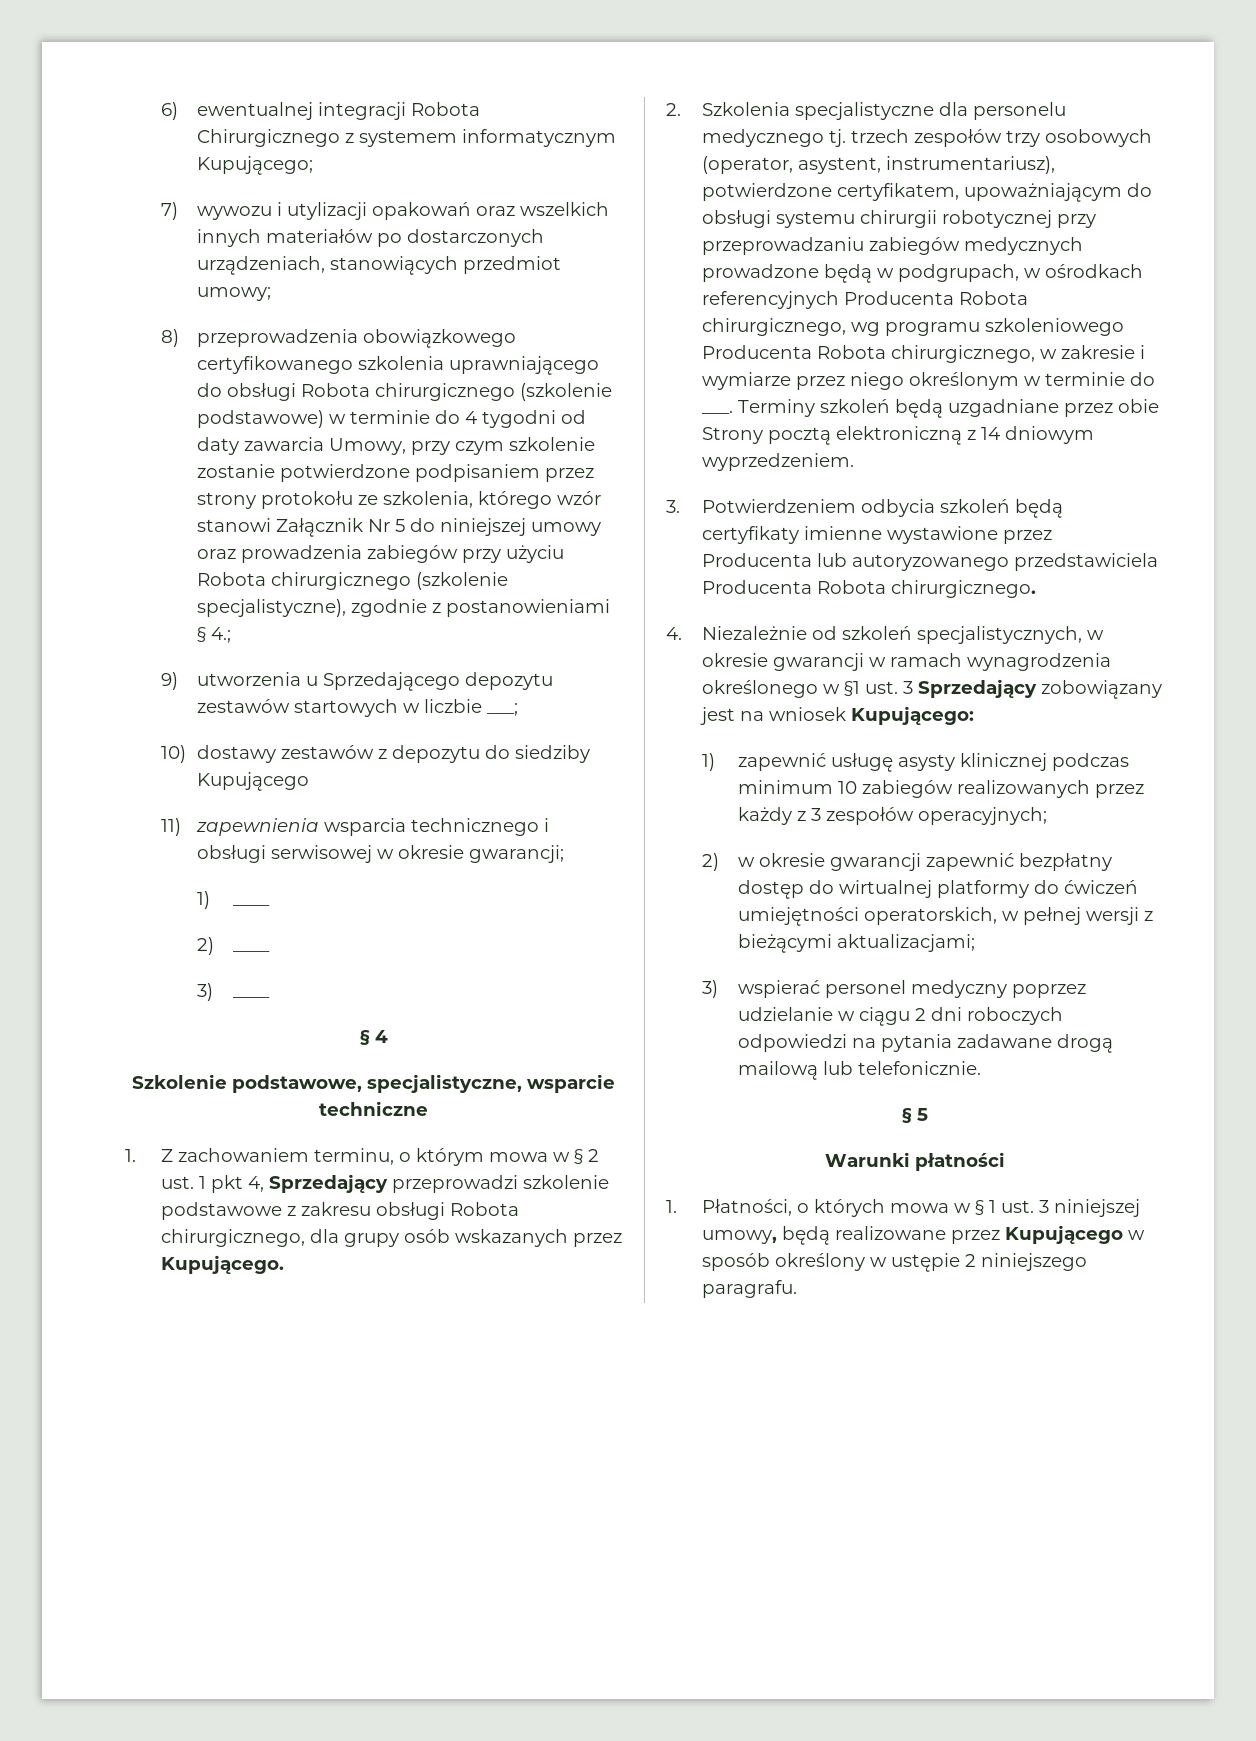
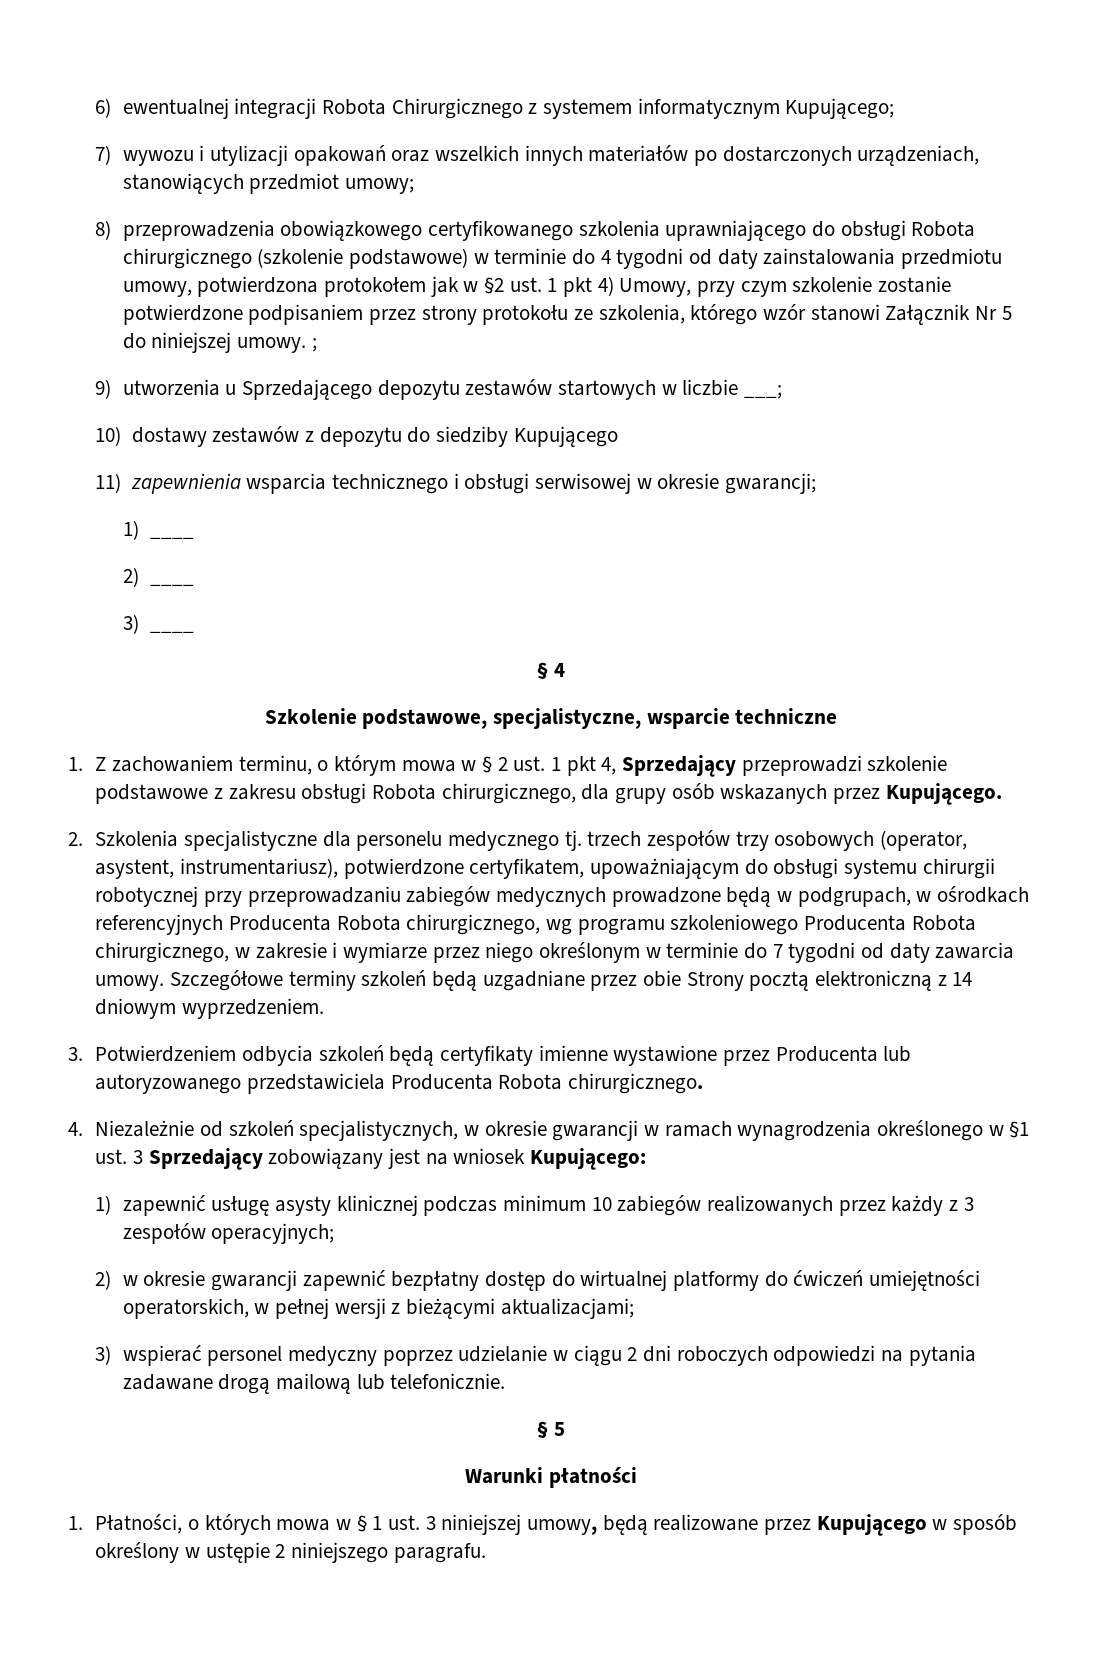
[243,437,324,451] zawarcia -> [763,248,1002,269] [122,276,614,297] zainstalowania przedmiotu umowy, potwierdzona protokołem jak w §2 ust. 1 pkt 4)
[530,522,601,536] [196,545,564,563] [196,572,508,590] [196,599,610,617] [196,627,231,643] umowy oraz prowadzenia zabiegów przy użyciu Robota chirurgicznego (szkolenie specjalistyczne), zgodnie z postanowieniami § 4.; -> [236,337,317,353] umowy. ;
[701,399,815,417] ___. Terminy -> [772,942,1015,963] [95,970,356,991] 7 tygodni od daty zawarcia umowy. Szczegółowe terminy

